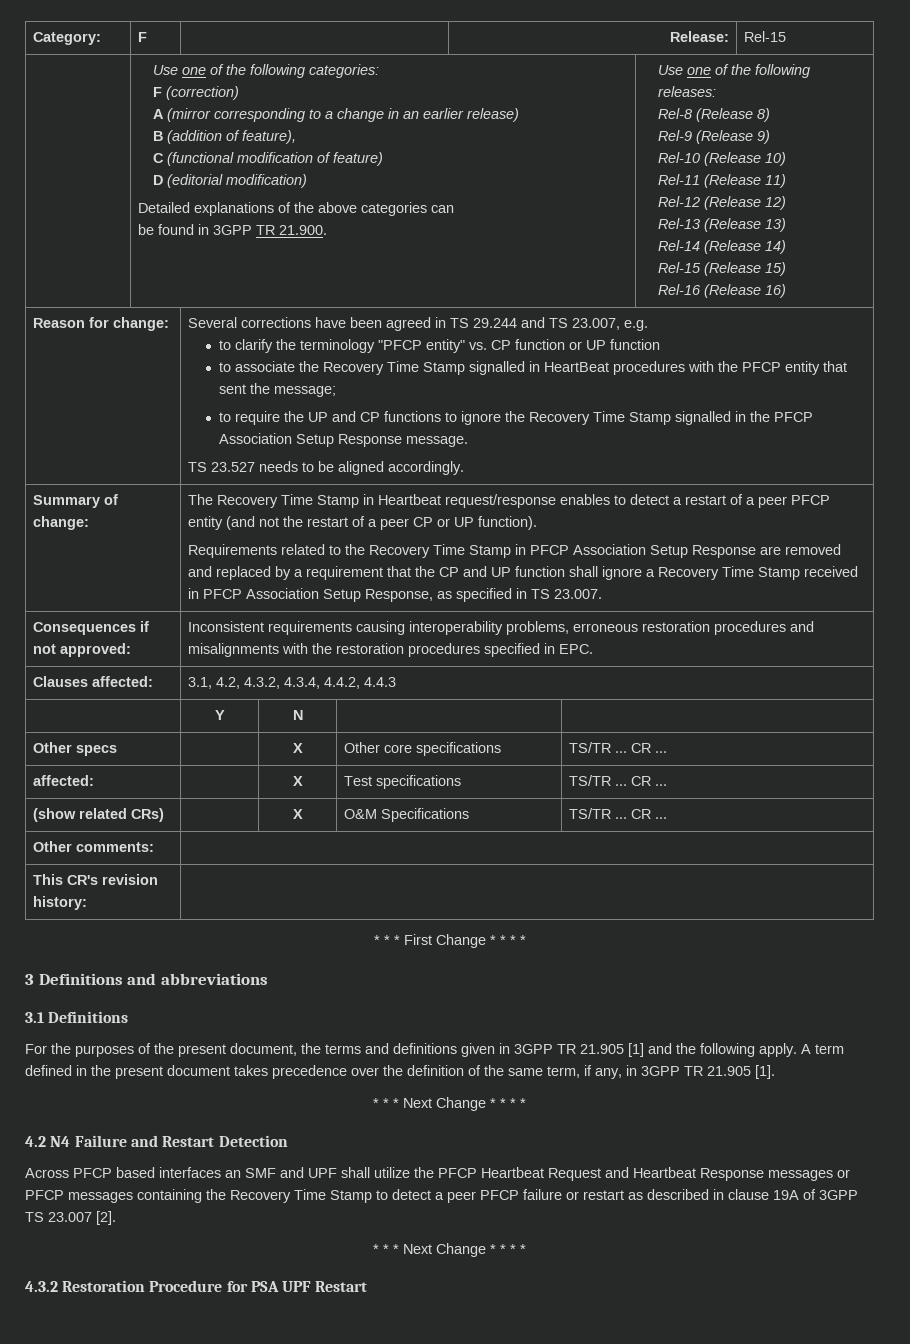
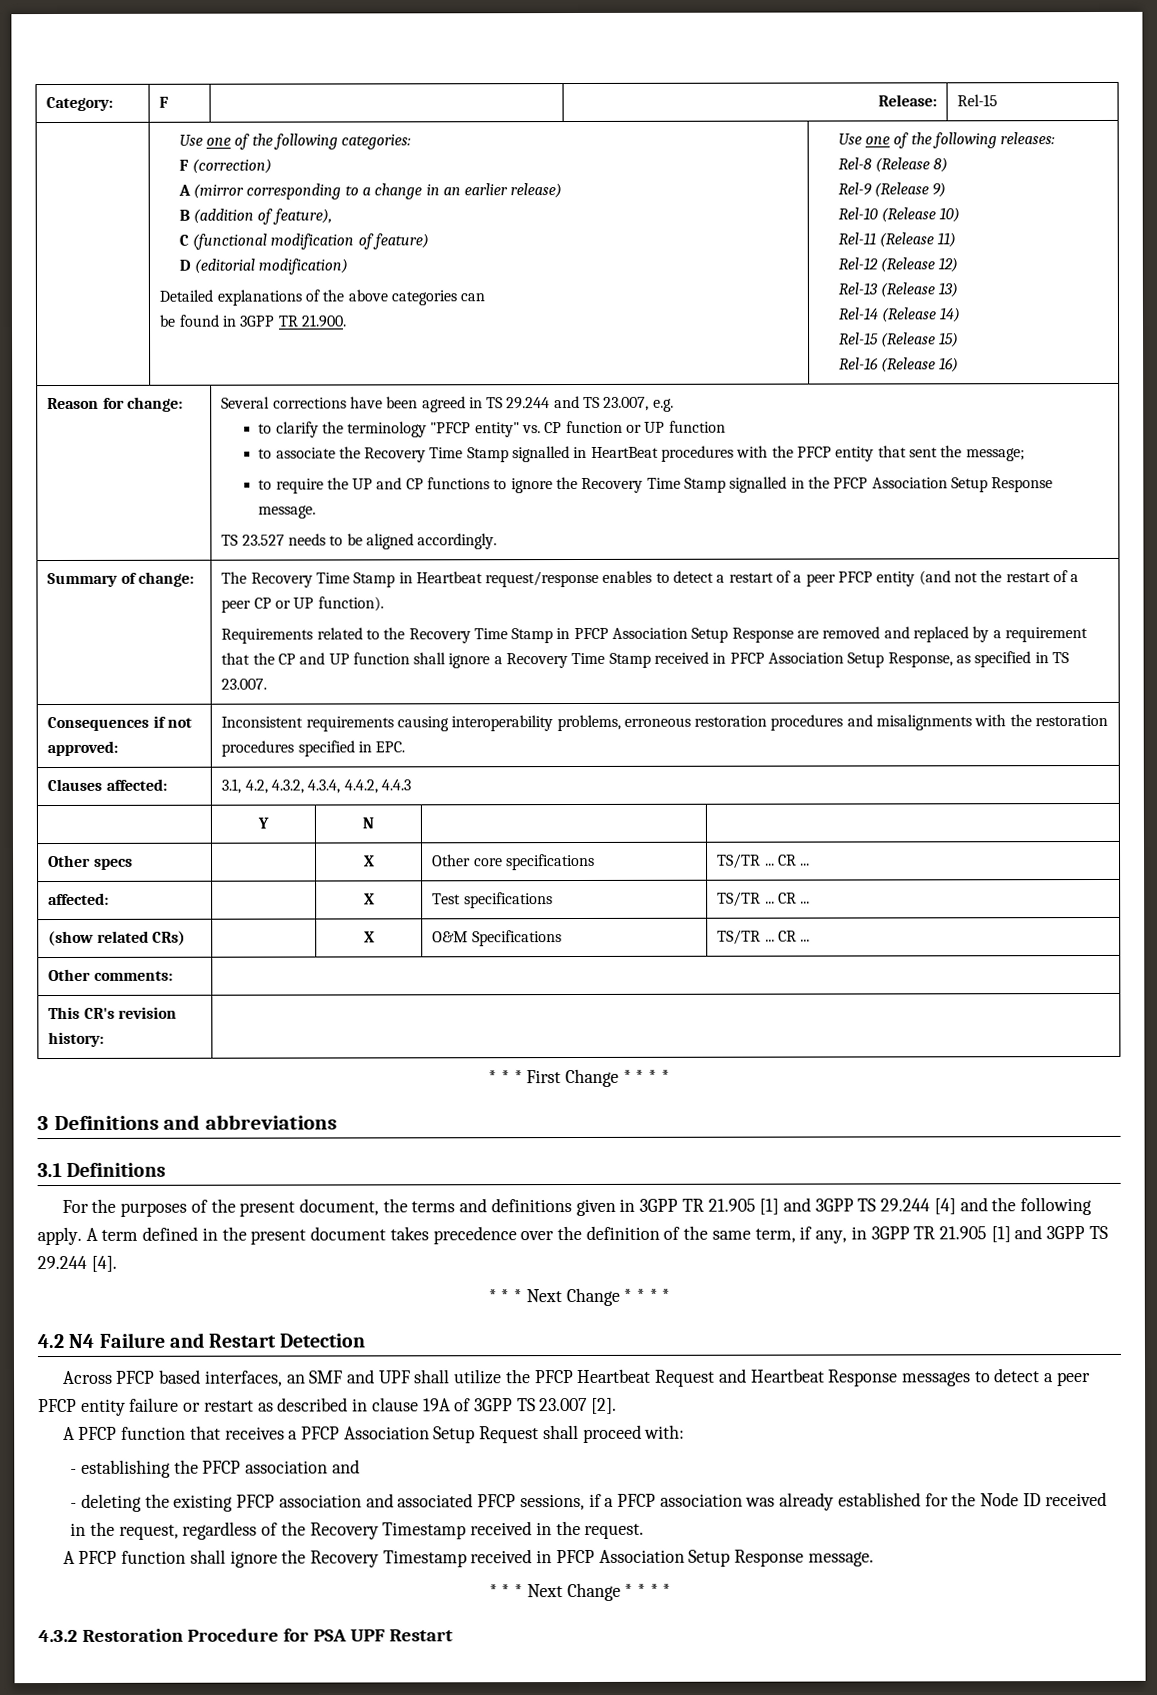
(672, 1048) none -> [814,1197,988,1215] 3GPP TS 29.244 [4] and
[755,1065,775,1079] [1]. -> [990,1225,1108,1243] [37,1255,117,1272] [1] and 3GPP TS 29.244 [4].
[159,1167,221,1178] interfaces -> [204,1370,283,1387] interfaces,
[837,1169,850,1178] [25,1189,372,1203] or PFCP messages containing the Recovery Time Stamp -> (971, 1379) none
(519, 1195) none -> [80,1398,126,1416] entity
(116, 1218) none -> [62,1424,686,1444] [70,1459,360,1478] [70,1491,1107,1512] [70,1520,645,1540] [62,1549,874,1568] // A PFCP function that receives a PFCP Association Setup Request shall proceed with: // - establishing the PFCP association and // - deleting the existing PFCP association and associated PFCP sessions, if a PFCP association was already established for the Node ID received in the request, regardless of the Recovery Timestamp received in the request. // A PFCP function shall ignore the Recovery Timestamp received in PFCP Association Setup Response message.

